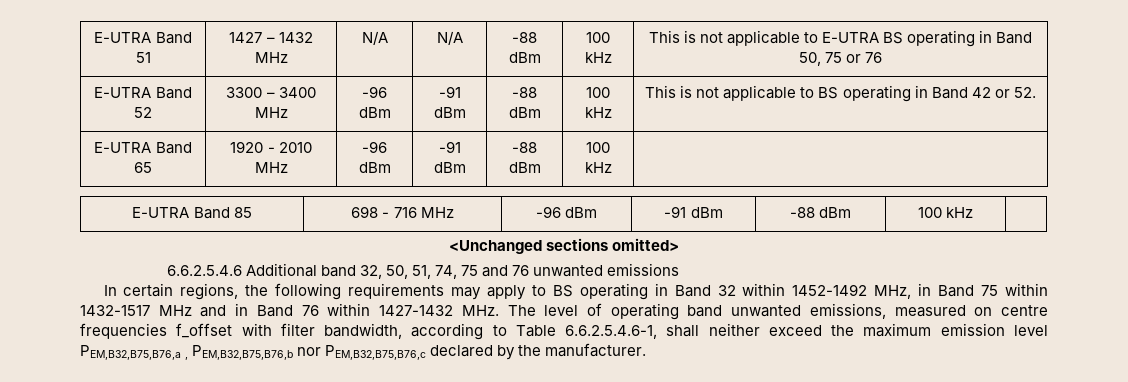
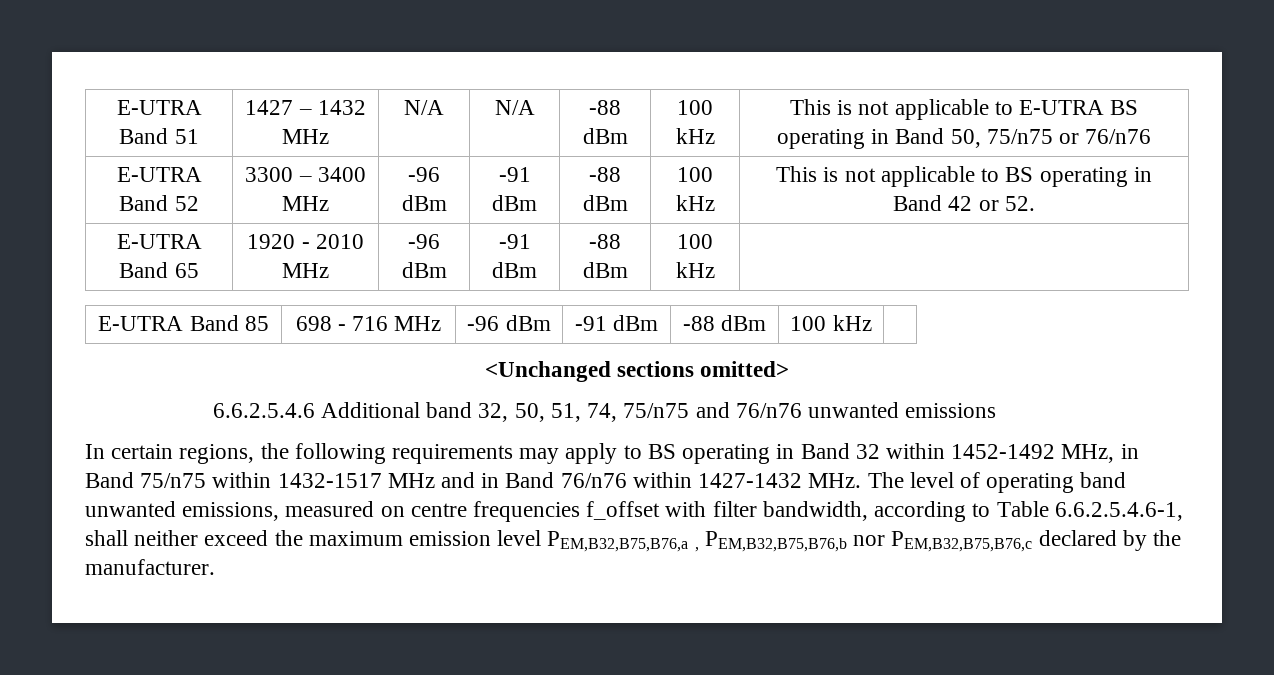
[824,52,883,63] 75 or 76 -> [986,129,1152,144] 75/n75 or 76/n76
[461,265,530,277] 75 and 76 -> [623,402,802,418] 75/n75 and 76/n76
[981,285,999,296] 75 -> [140,473,207,488] 75/n75
[301,305,319,316] 76 -> [560,473,627,488] 76/n76

